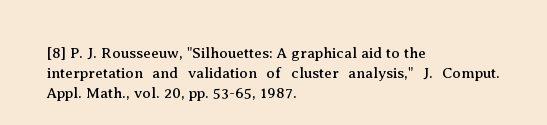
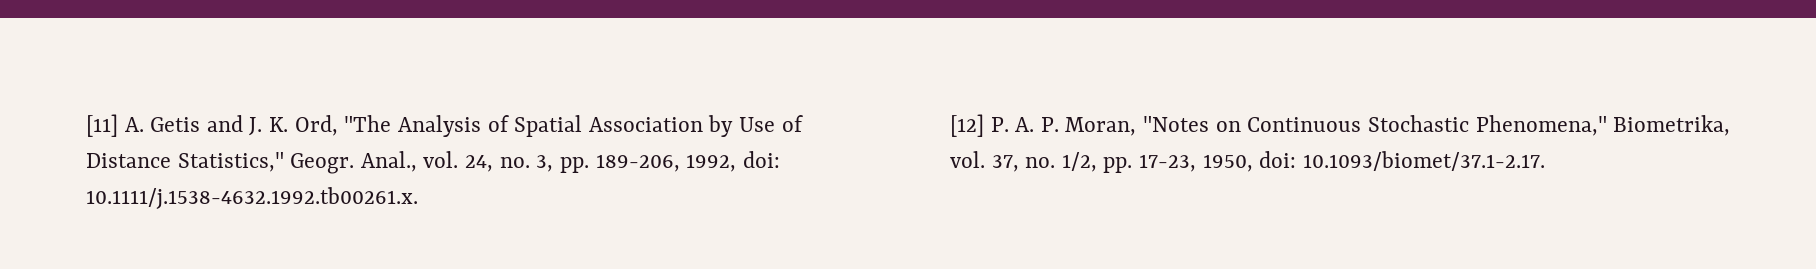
[47,47,427,61] [47,67,501,81] [46,87,298,101] [8] P. J. Rousseeuw, "Silhouettes: A graphical aid to the interpretation and validation of cluster analysis," J. Comput. Appl. Math., vol. 20, pp. 53-65, 1987. -> [86,114,803,137] [86,151,780,174] [86,187,418,209] [950,114,1731,137] [950,151,1545,173] [11] A. Getis and J. K. Ord, "The Analysis of Spatial Association by Use of Distance Statistics," Geogr. Anal., vol. 24, no. 3, pp. 189-206, 1992, doi: 10.1111/j.1538-4632.1992.tb00261.x. // [12] P. A. P. Moran, "Notes on Continuous Stochastic Phenomena," Biometrika, vol. 37, no. 1/2, pp. 17-23, 1950, doi: 10.1093/biomet/37.1-2.17.

